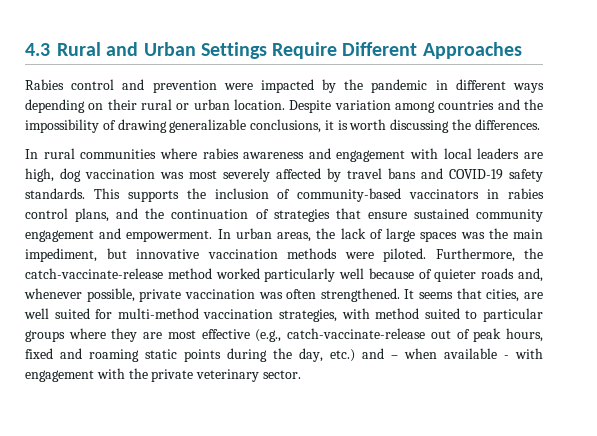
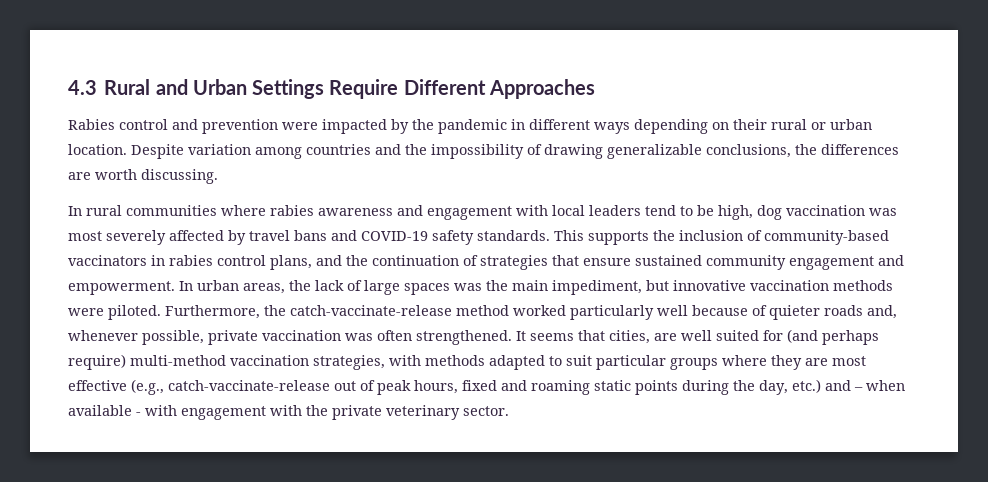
[324,119,540,133] it is worth discussing the differences. -> [795,144,899,155] [68,169,218,184] the differences are worth discussing.
[523,152,543,159] are -> [645,205,714,216] tend to be
(113, 314) none -> [787,329,879,345] [68,354,126,370] (and perhaps require)
[375,308,478,319] method suited to -> [425,355,592,370] methods adapted to suit

